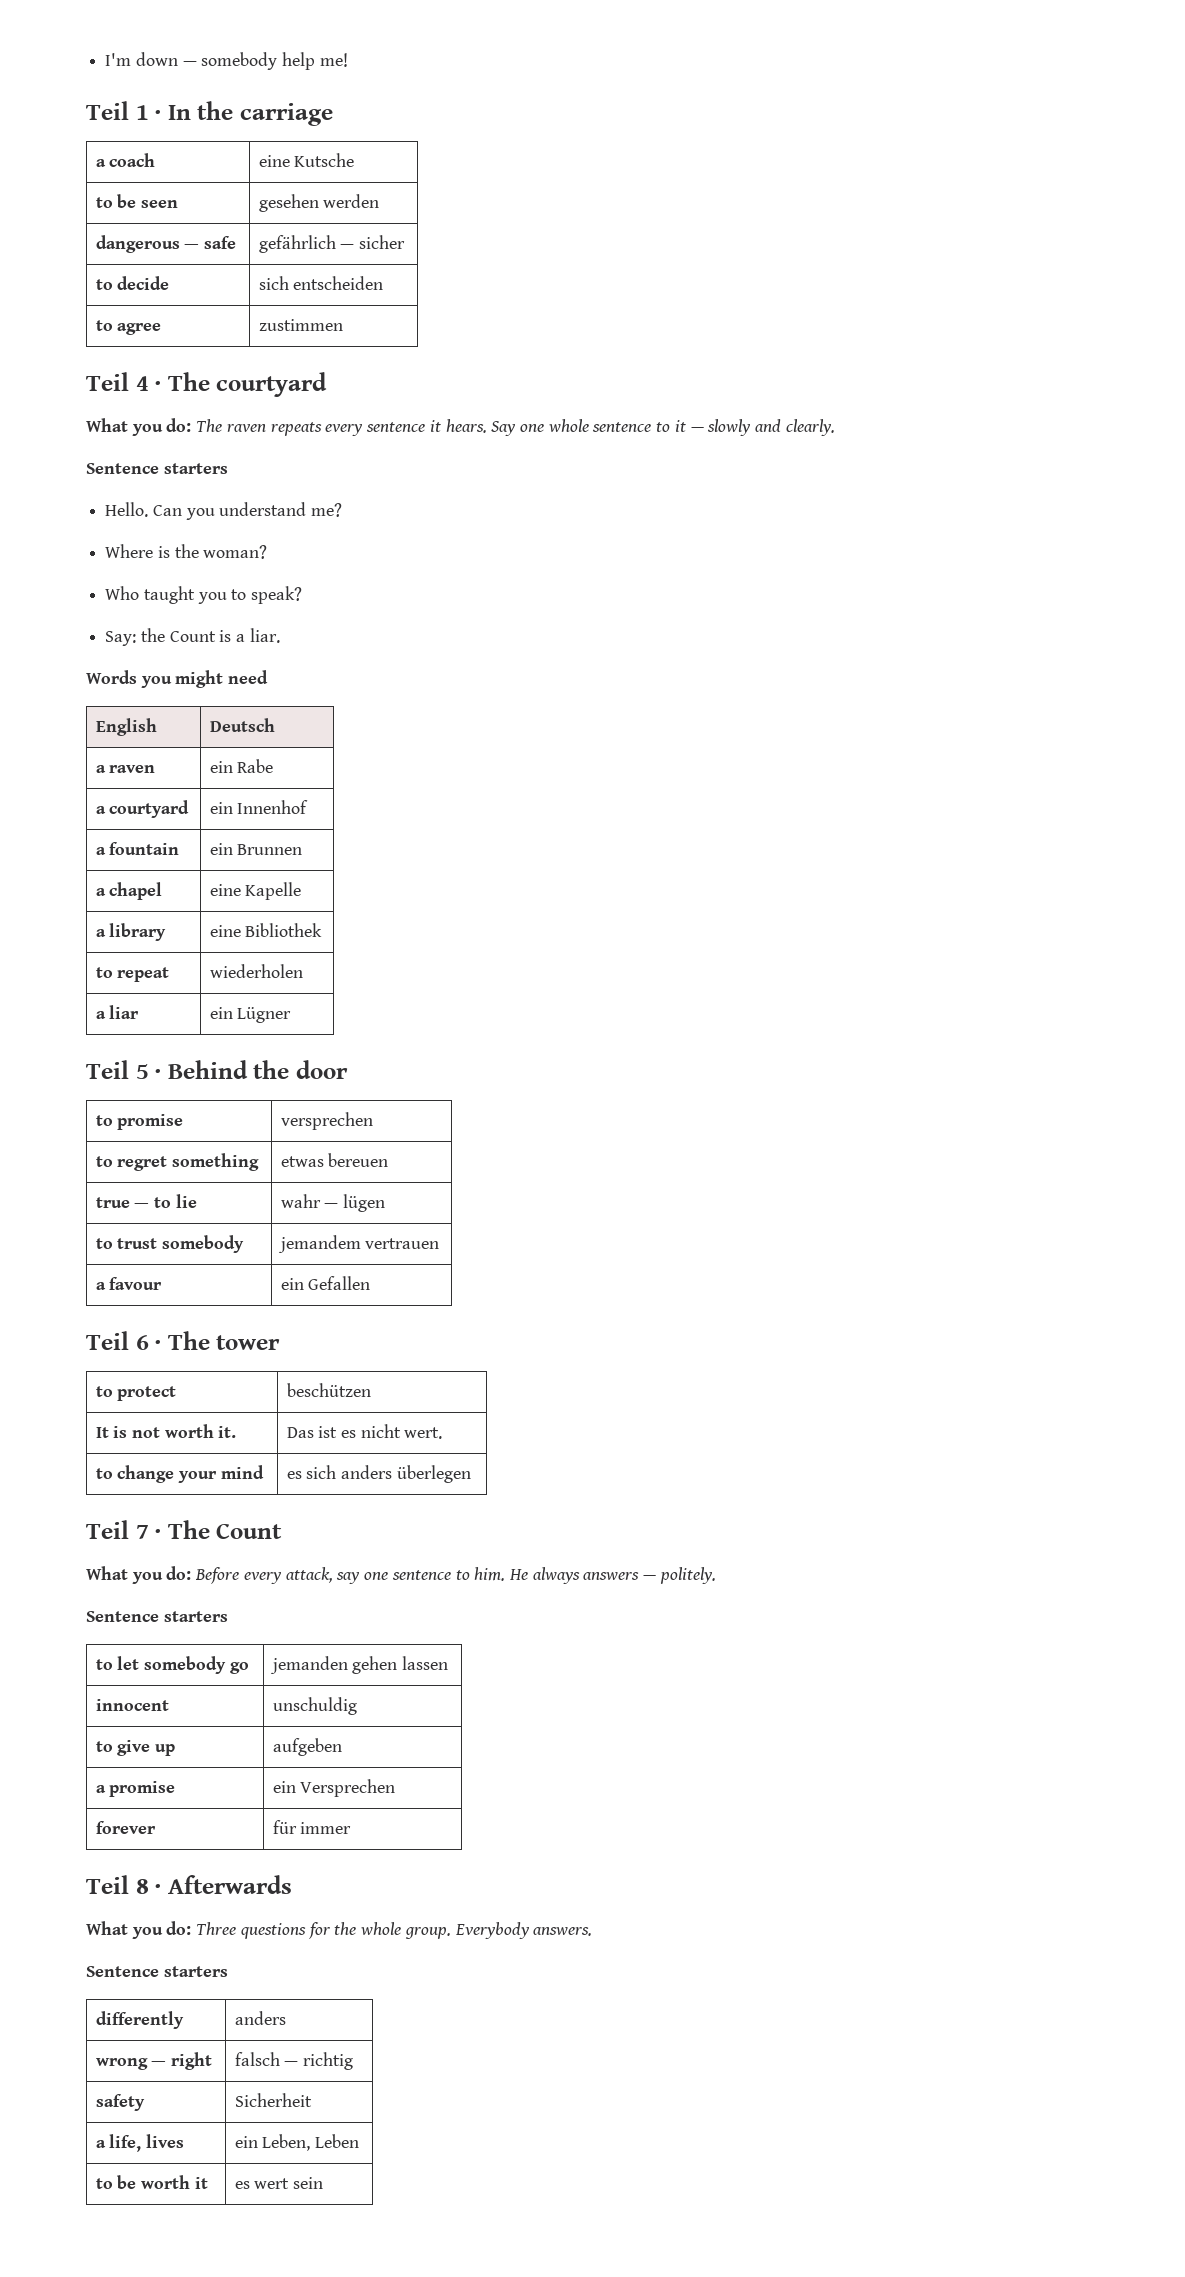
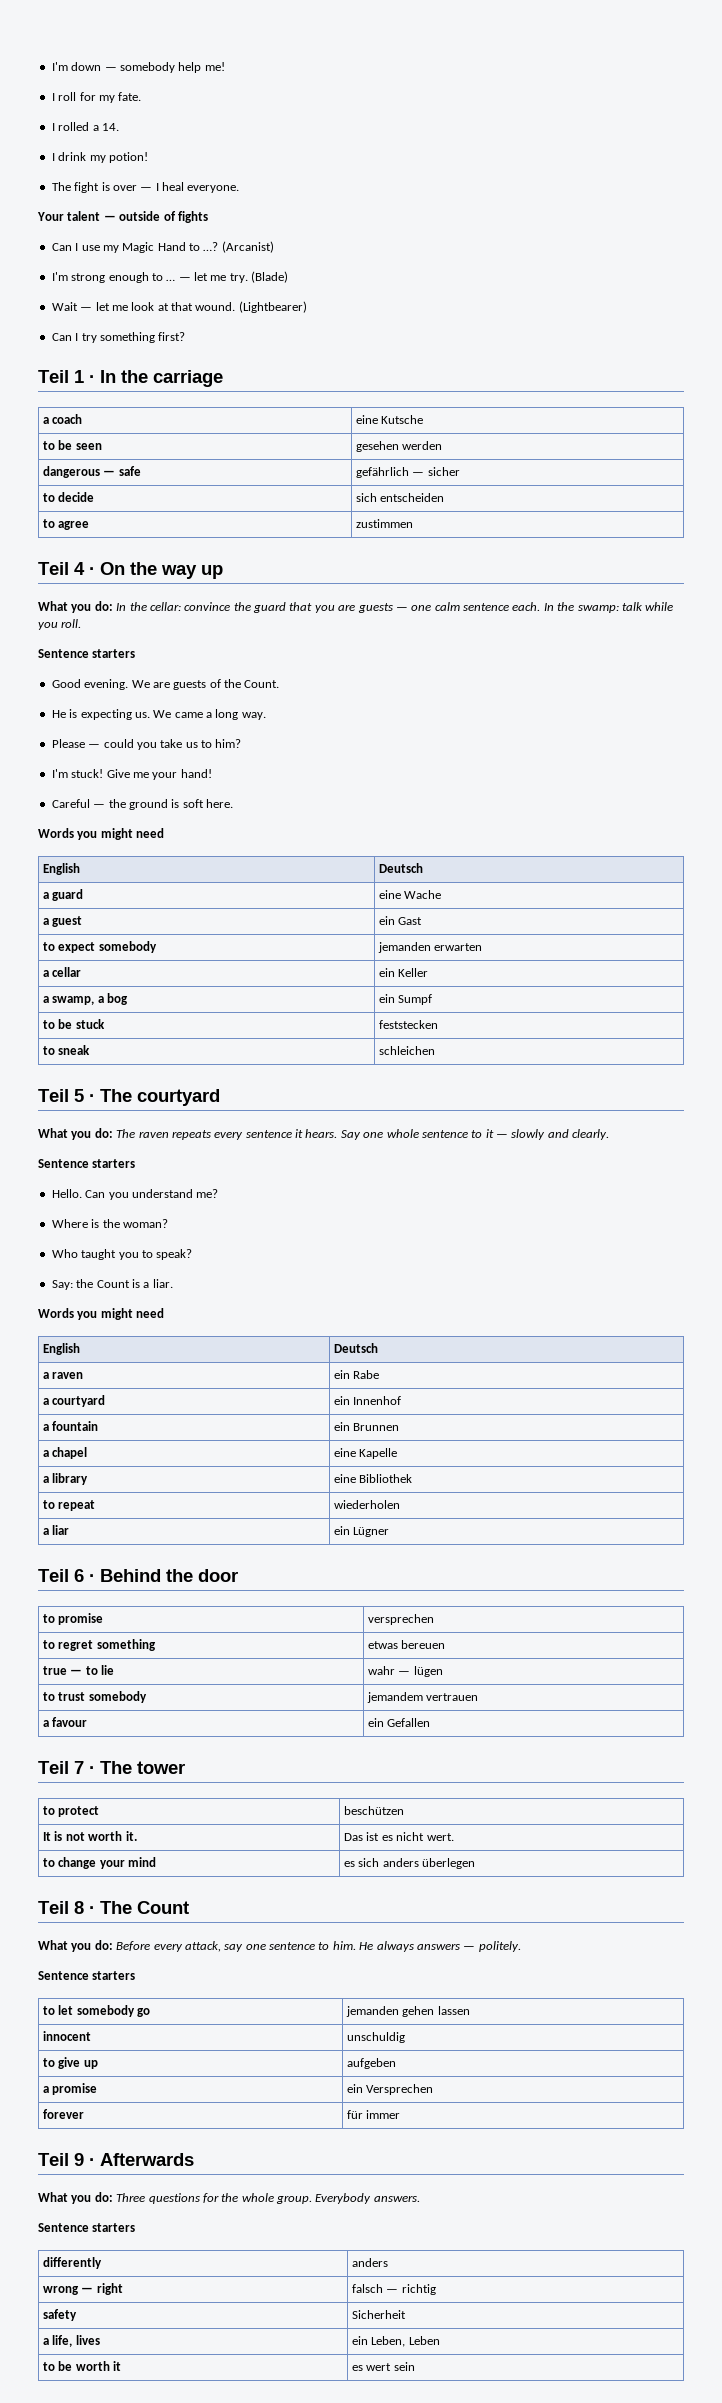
(348, 60) none -> [51,92,142,103] [51,122,119,131] [51,152,148,163] [51,182,240,193] [37,211,208,223] [51,241,274,253] [51,271,289,283] [51,301,307,313] [51,332,186,343] // I roll for my fate. // I rolled a 14. // I drink my potion! // The fight is over — I heal everyone. // Your talent — outside of fights // Can I use my Magic Hand to …? (Arcanist) // I'm strong enough to … — let me try. (Blade) // Wait — let me look at that wound. (Lightbearer) // Can I try something first?
(162, 386) none -> [100,562,223,579] [38,601,674,613] [38,619,82,630] [38,649,136,658] [51,679,280,690] [51,709,266,720] [51,739,242,750] [51,769,212,780] [51,799,233,810] [38,828,165,840] [43,863,81,875] [379,863,424,873] [43,889,84,901] [379,890,442,899] [43,916,83,927] [379,916,423,925] [43,941,157,953] [378,942,483,953] [43,967,82,977] [379,968,429,977] [43,993,129,1005] [379,994,433,1005] [43,1019,105,1029] [379,1020,439,1029] [43,1045,91,1055] [379,1046,436,1055] [38,1089,95,1102] On the way up // What you do: In the cellar: convince the guard that you are guests — one calm sentence each. In the swamp: talk while you roll. // Sentence starters // Good evening. We are guests of the Count. // He is expecting us. We came a long way. // Please — could you take us to him? // I'm stuck! Give me your hand! // Careful — the ground is soft here. // Words you might need // English | Deutsch // a guard | eine Wache // a guest | ein Gast // to expect somebody | jemanden erwarten // a cellar | ein Keller // a swamp, a bog | ein Sumpf // to be stuck | feststecken // to sneak | schleichen // Teil 5 ·
[135,1064,149,1079] 5 -> [74,1569,84,1582] 6
[135,1335,149,1350] 6 -> [74,1761,84,1774] 7
[135,1525,149,1539] 7 -> [74,1901,84,1914] 8
[135,1879,149,1894] 8 -> [74,2153,84,2166] 9

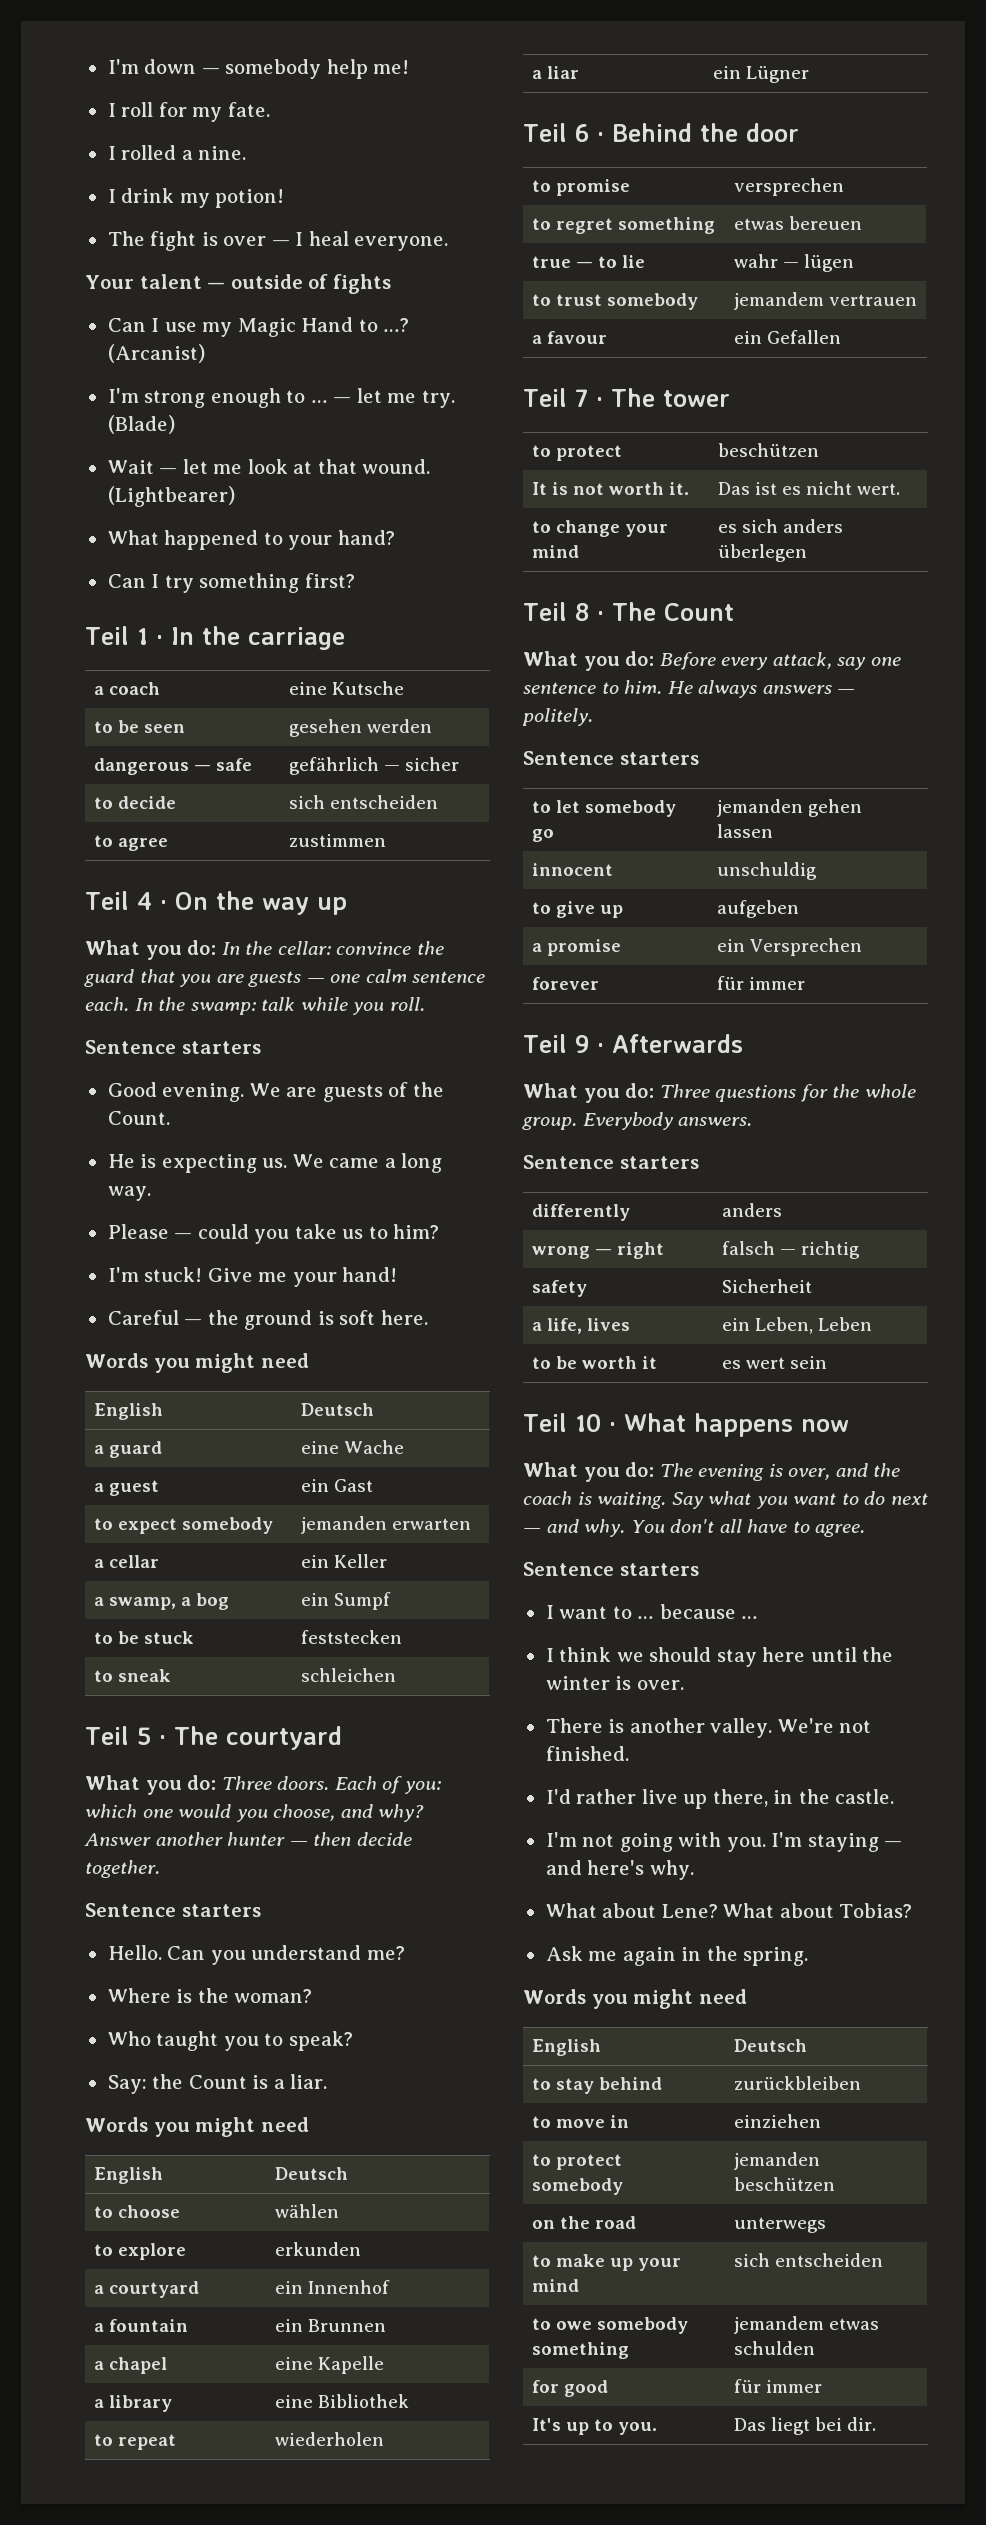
[101,123,119,131] 14. -> [198,146,247,160] nine.
(307, 307) none -> [107,530,395,550] // What happened to your hand?
[116,1129,610,1140] The raven repeats every sentence it hears. Say one whole sentence to it — slowly and clearly. -> [221,1776,441,1794] [85,1804,425,1822] [84,1832,412,1846] [85,1860,160,1878] Three doors. Each of you: which one would you choose, and why? Answer another hunter — then decide together.
[43,1372,84,1379] [334,1370,380,1379] a raven | ein Rabe -> [93,2205,180,2218] [274,2204,339,2218] [93,2243,186,2260] [274,2242,361,2256] to choose | wählen // to explore | erkunden
(415, 2366) none -> [523,1413,849,1437] [523,1462,901,1482] [523,1491,928,1509] [523,1519,866,1537] [523,1562,699,1576] [545,1604,759,1619] [545,1647,894,1667] [545,1676,684,1690] [545,1718,872,1738] [545,1746,629,1761] [545,1789,895,1809] [545,1832,903,1852] [545,1860,694,1880] [545,1903,913,1918] [545,1946,809,1966] [523,1989,747,2009] [531,2039,601,2056] [733,2039,807,2052] [531,2077,662,2094] [733,2076,861,2090] [531,2115,629,2128] [733,2114,821,2128] [531,2154,622,2170] [531,2178,623,2195] [733,2152,820,2170] [733,2177,835,2191] [531,2216,636,2229] [733,2217,826,2233] [531,2254,681,2271] [531,2279,579,2292] [733,2253,883,2267] [531,2317,688,2334] [531,2342,629,2359] [733,2316,879,2334] [733,2341,815,2355] [531,2380,608,2397] [733,2379,822,2393] [531,2418,657,2435] [733,2417,876,2435] // Teil 10 · What happens now // What you do: The evening is over, and the coach is waiting. Say what you want to do next — and why. You don't all have to agree. // Sentence starters // I want to … because … // I think we should stay here until the winter is over. // There is another valley. We're not finished. // I'd rather live up there, in the castle. // I'm not going with you. I'm staying — and here's why. // What about Lene? What about Tobias? // Ask me again in the spring. // Words you might need // English | Deutsch // to stay behind | zurückbleiben // to move in | einziehen // to protect somebody | jemanden beschützen // on the road | unterwegs // to make up your mind | sich entscheiden // to owe somebody something | jemandem etwas schulden // for good | für immer // It's up to you. | Das liegt bei dir.

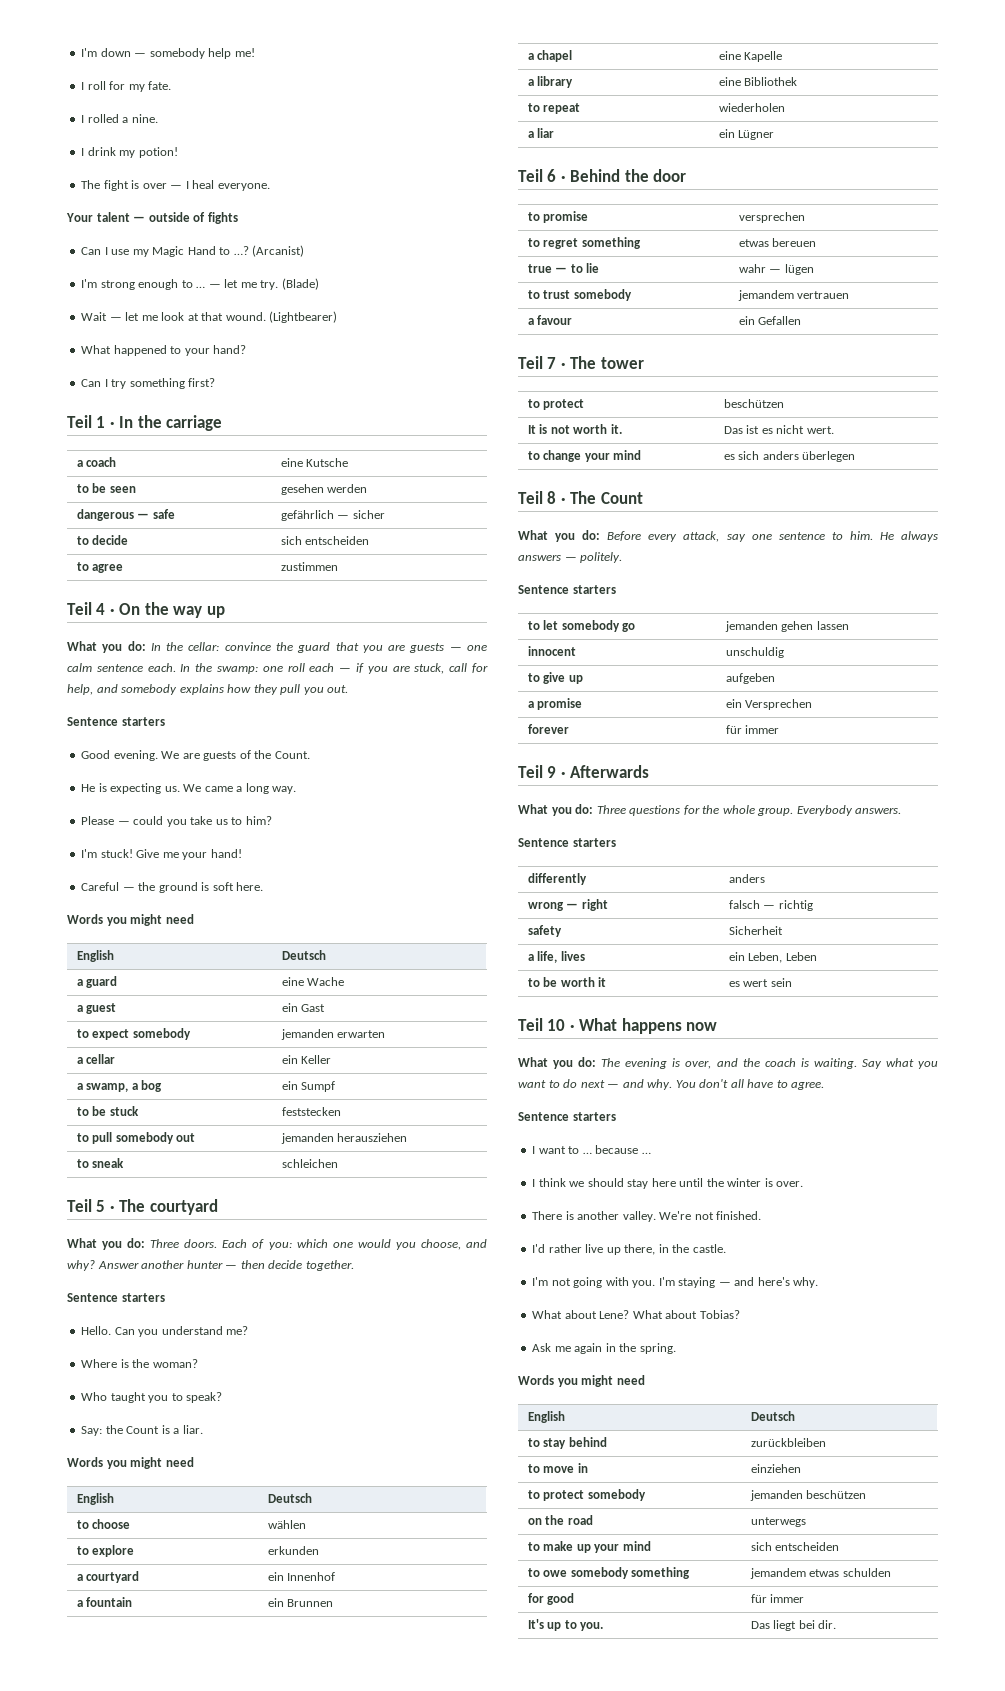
[261,997,425,1015] talk while you roll. -> [262,663,489,674] [67,684,349,695] one roll each — if you are stuck, call for help, and somebody explains how they pull you out.
(402, 1637) none -> [76,1132,196,1144] [280,1133,408,1144] // to pull somebody out | jemanden herausziehen

